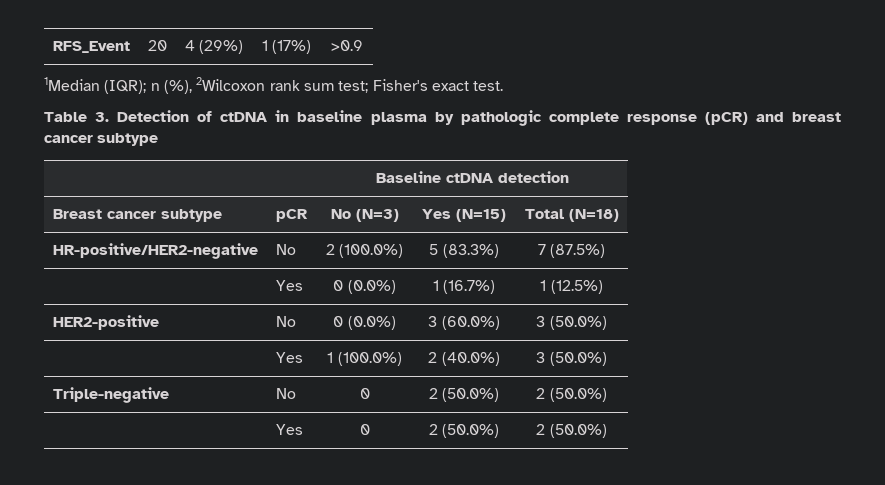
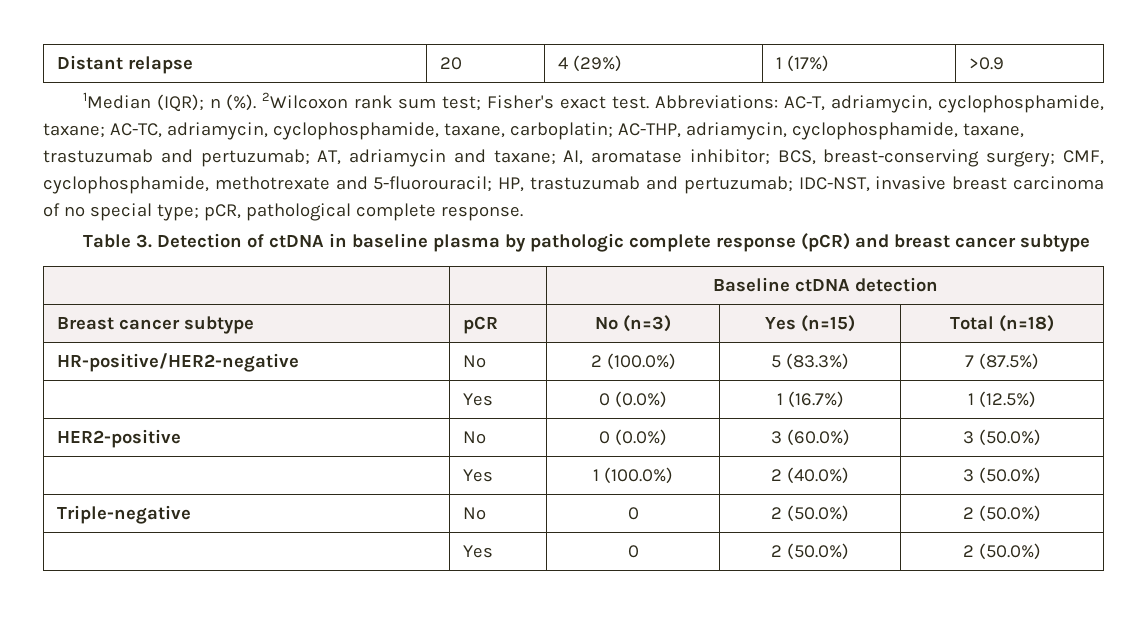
[52,41,130,53] RFS_Event -> [57,55,194,74] Distant relapse
[163,80,192,94] (%), -> [226,94,257,111] (%).
(504, 86) none -> [655,95,1105,113] [43,122,1024,140] [43,149,1104,167] [43,176,1105,194] [43,203,523,221] Abbreviations: AC-T, adriamycin, cyclophosphamide, taxane; AC-TC, adriamycin, cyclophosphamide, taxane, carboplatin; AC-THP, adriamycin, cyclophosphamide, taxane, trastuzumab and pertuzumab; AT, adriamycin and taxane; AI, aromatase inhibitor; BCS, breast-conserving surgery; CMF, cyclophosphamide, methotrexate and 5-fluorouracil; HP, trastuzumab and pertuzumab; IDC-NST, invasive breast carcinoma of no special type; pCR, pathological complete response.
[355,209,399,222] [422,209,506,222] (N=3) | Yes (N=15) -> [623,315,671,332] [765,315,855,332] (n=3) | Yes (n=15)
[568,209,619,222] (N=18) -> [999,315,1054,332] (n=18)

